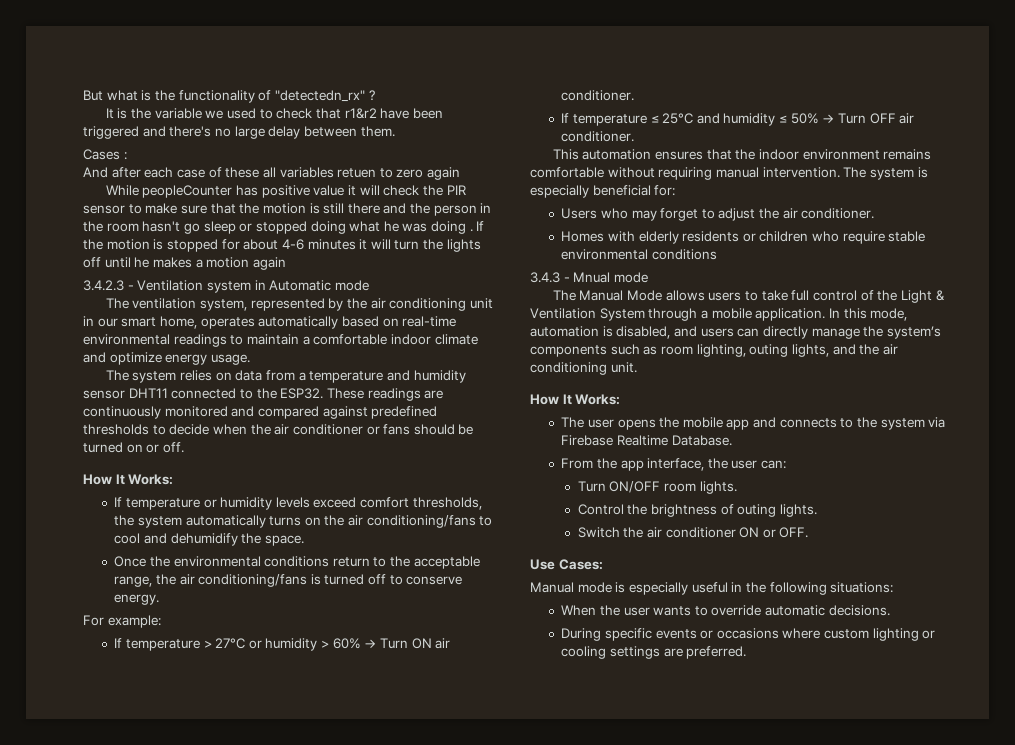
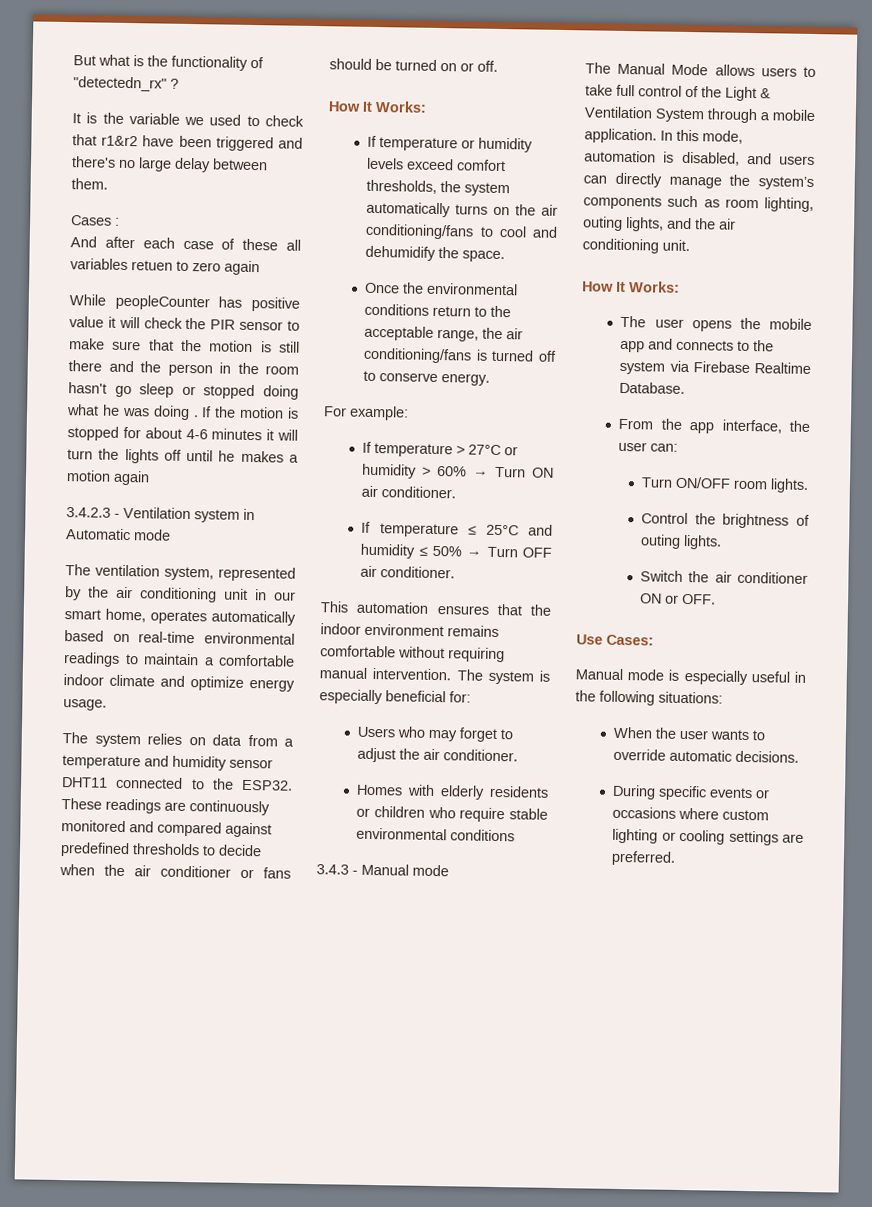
[573,272,611,283] Mnual -> [361,863,409,876] Manual

